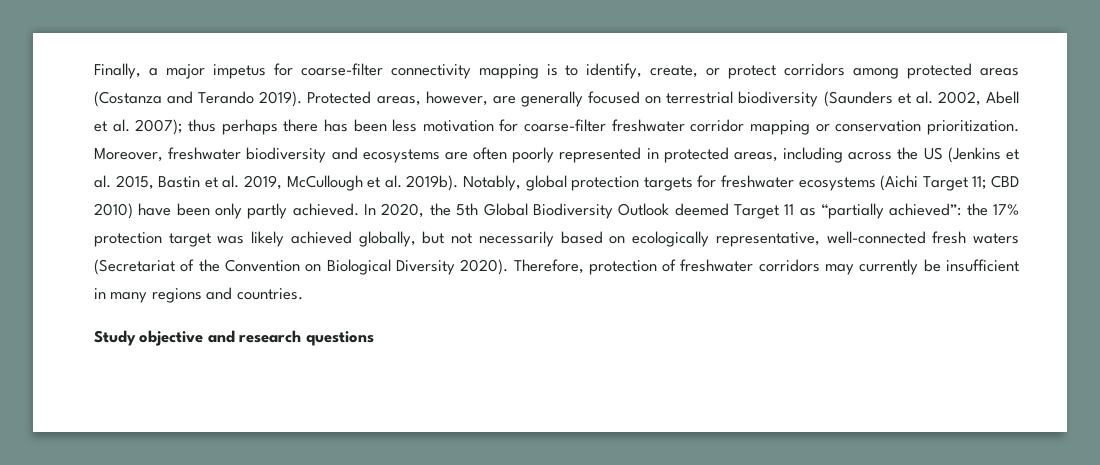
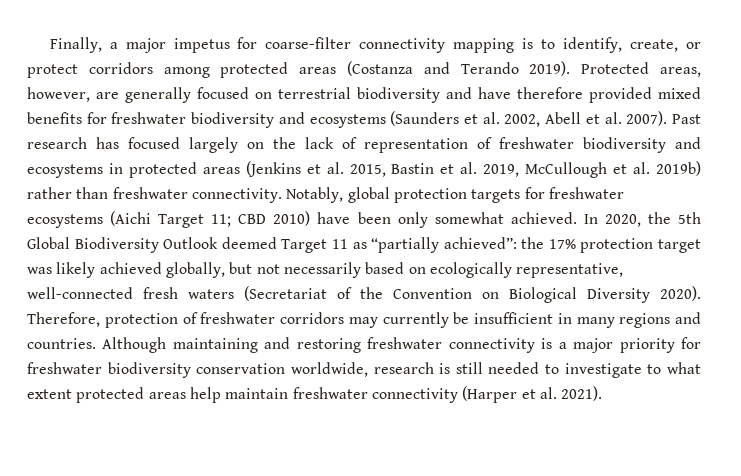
(819, 99) none -> [446,87,701,103] [27,112,386,128] and have therefore provided mixed benefits for freshwater biodiversity and ecosystems
[135,119,1019,135] [94,147,943,163] 2007); thus perhaps there has been less motivation for coarse-filter freshwater corridor mapping or conservation prioritization. Moreover, freshwater biodiversity and ecosystems are often poorly represented in protected areas, including across the US -> [626,111,701,126] [27,137,701,153] [27,162,240,178] 2007). Past research has focused largely on the lack of representation of freshwater biodiversity and ecosystems in protected areas
[406,175,459,191] 2019b). -> [656,161,702,176] [27,187,282,203] 2019b) rather than freshwater connectivity.
[247,203,288,219] partly -> [434,212,504,224] somewhat
[94,330,374,346] // Study objective and research questions -> [102,337,702,353] [27,362,701,378] [27,386,603,403] Although maintaining and restoring freshwater connectivity is a major priority for freshwater biodiversity conservation worldwide, research is still needed to investigate to what extent protected areas help maintain freshwater connectivity (Harper et al. 2021).

